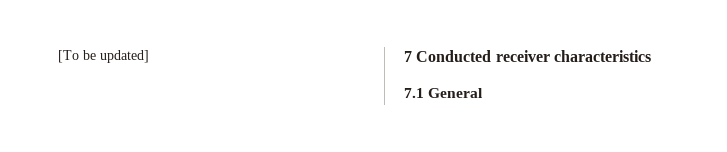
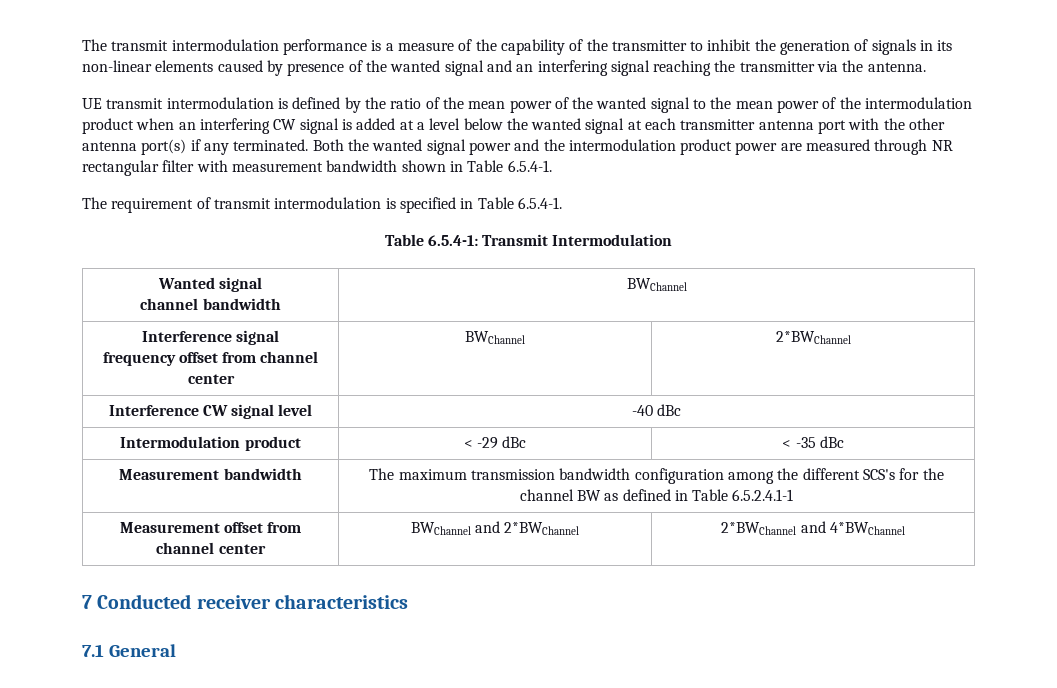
[58,50,149,63] [To be updated] -> [82,39,953,55] [82,60,926,76] [82,97,973,113] [82,118,946,134] [82,139,953,155] [82,160,552,176] [82,197,562,213] [384,234,673,246] [157,277,263,292] [140,298,281,310] [626,278,687,291] [141,330,280,345] [102,351,319,366] [187,374,235,384] [465,331,525,344] [775,331,851,344] [108,404,313,419] [631,404,682,416] [120,436,301,451] [463,436,527,449] [782,436,844,448] [119,468,302,480] [369,468,944,484] [519,489,794,501] [119,522,302,533] [156,542,266,554] [410,521,580,535] [721,521,905,535] The transmit intermodulation performance is a measure of the capability of the transmitter to inhibit the generation of signals in its non-linear elements caused by presence of the wanted signal and an interfering signal reaching the transmitter via the antenna. // UE transmit intermodulation is defined by the ratio of the mean power of the wanted signal to the mean power of the intermodulation product when an interfering CW signal is added at a level below the wanted signal at each transmitter antenna port with the other antenna port(s) if any terminated. Both the wanted signal power and the intermodulation product power are measured through NR rectangular filter with measurement bandwidth shown in Table 6.5.4-1. // The requirement of transmit intermodulation is specified in Table 6.5.4-1. // Table 6.5.4-1: Transmit Intermodulation // Wanted signal // channel bandwidth | BWChannel // Interference signal // frequency offset from channel center | BWChannel | 2*BWChannel // Interference CW signal level | -40 dBc // Intermodulation product | < -29 dBc | < -35 dBc // Measurement bandwidth | The maximum transmission bandwidth configuration among the different SCS's for the channel BW as defined in Table 6.5.2.4.1-1 // Measurement offset from channel center | BWChannel and 2*BWChannel | 2*BWChannel and 4*BWChannel

